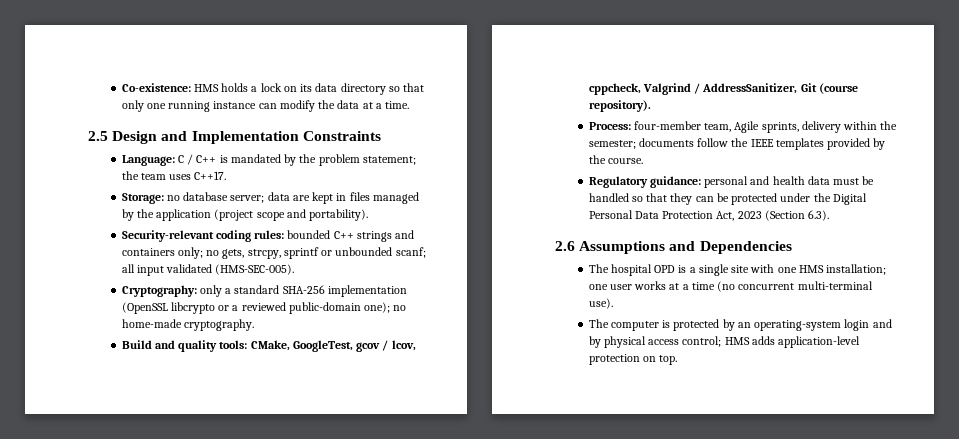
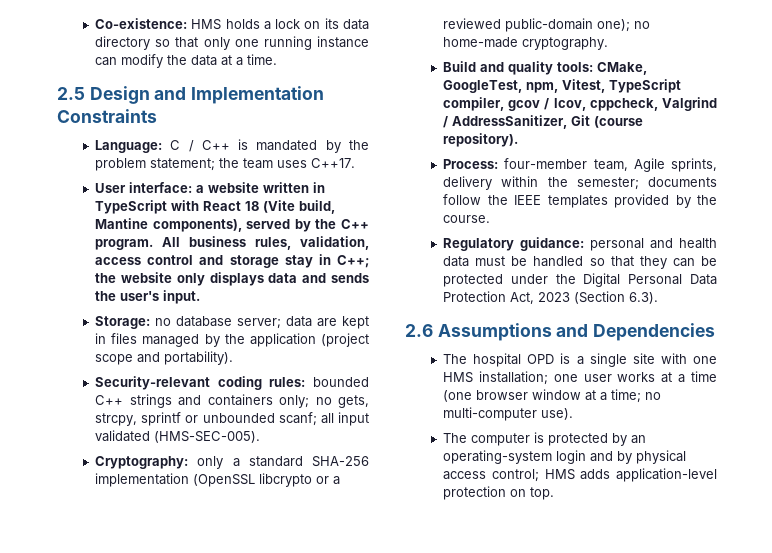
(227, 175) none -> [95,182,326,193] [95,200,336,214] [95,218,369,232] [95,236,369,250] [95,254,369,268] [95,272,370,286] [95,290,201,304] // User interface: a website written in TypeScript with React 18 (Vite build, Mantine components), served by the C++ program. All business rules, validation, access control and storage stay in C++; the website only displays data and sends the user's input.
(353, 346) none -> [526,79,682,93] [443,97,505,111] npm, Vitest, TypeScript compiler,
[717,281,873,292] (no concurrent multi-terminal -> [443,389,662,403] [443,407,538,421] (one browser window at a time; no multi-computer

